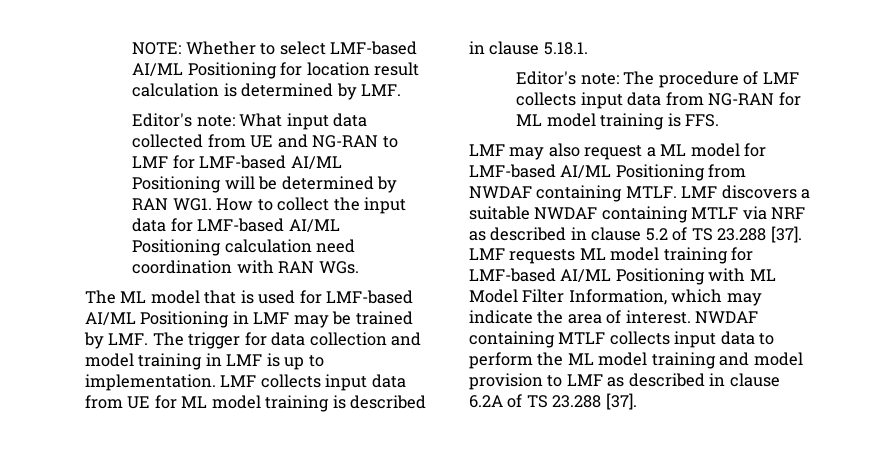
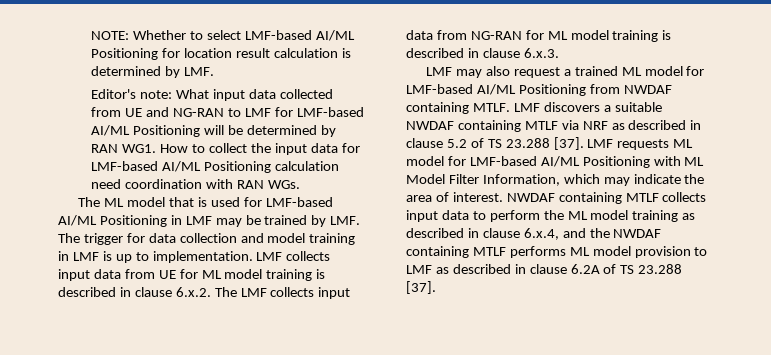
[543,42,588,55] [516,71,759,88] 5.18.1. // Editor's note: The procedure of -> [175,287,237,297] 6.x.2. The
[685,114,720,127] FFS. -> [406,48,559,58] described in clause 6.x.3.
(656, 152) none -> [574,66,618,76] trained
[663,247,728,264] training -> (444, 161) none
[719,352,750,366] and -> [682,213,696,220] [406,228,662,240] [406,246,590,258] as described in clause 6.x.4, and the NWDAF containing MTLF performs ML

